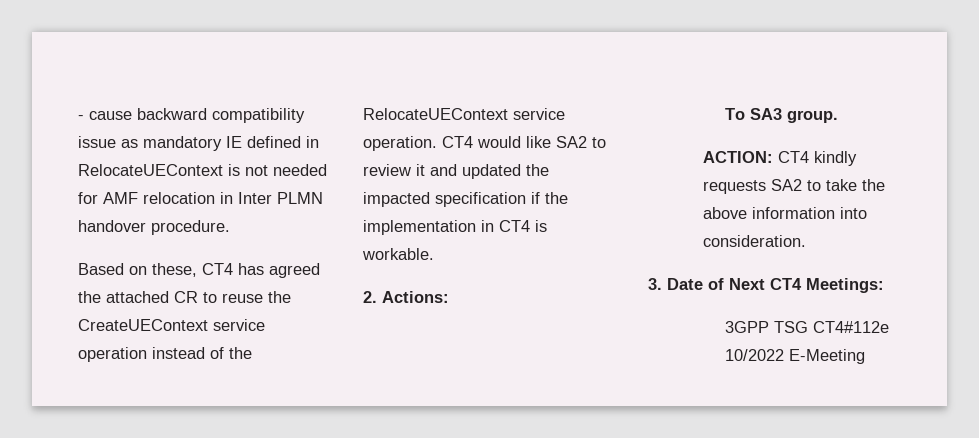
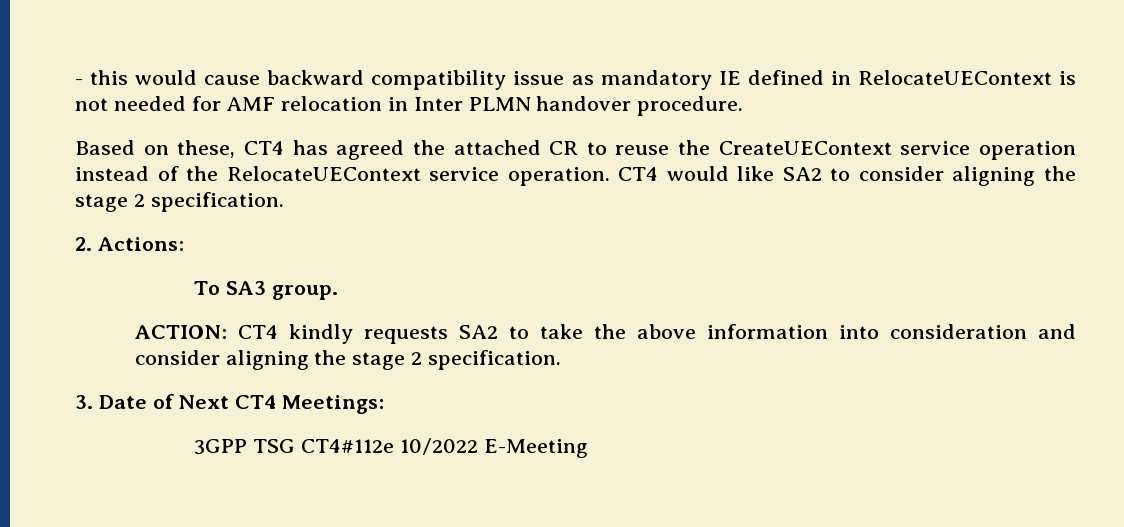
(84, 117) none -> [90,70,198,85] this would
[363,164,549,179] [363,192,568,207] [363,220,547,235] [362,248,434,260] review it and updated the impacted specification if the implementation in CT4 is workable. -> [858,166,1076,186] [75,192,284,212] consider aligning the stage 2 specification.
[703,235,807,247] consideration. -> [889,324,1076,339] [134,350,561,370] consideration and consider aligning the stage 2 specification.

